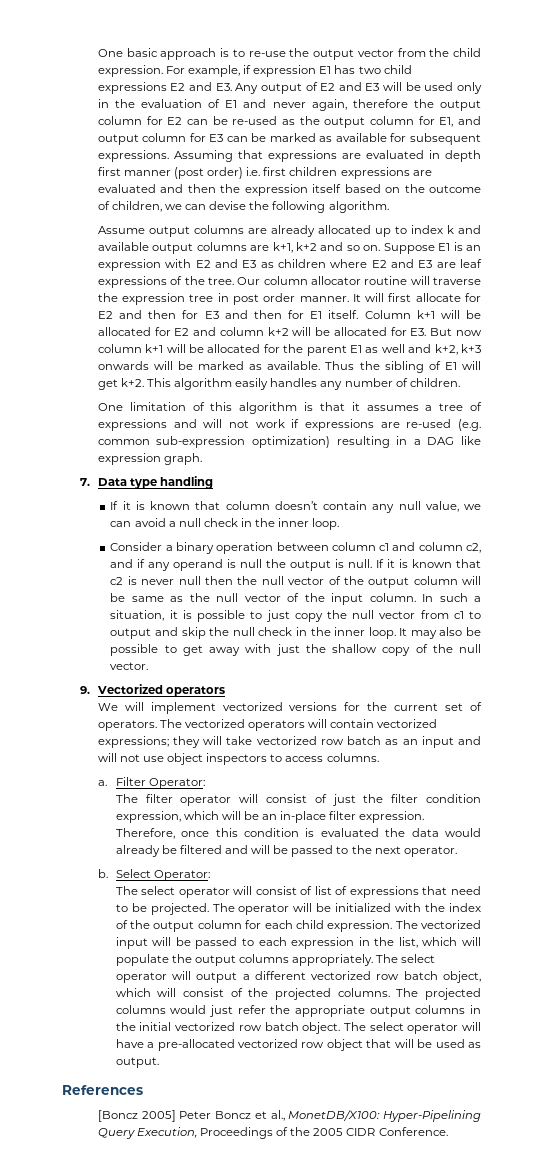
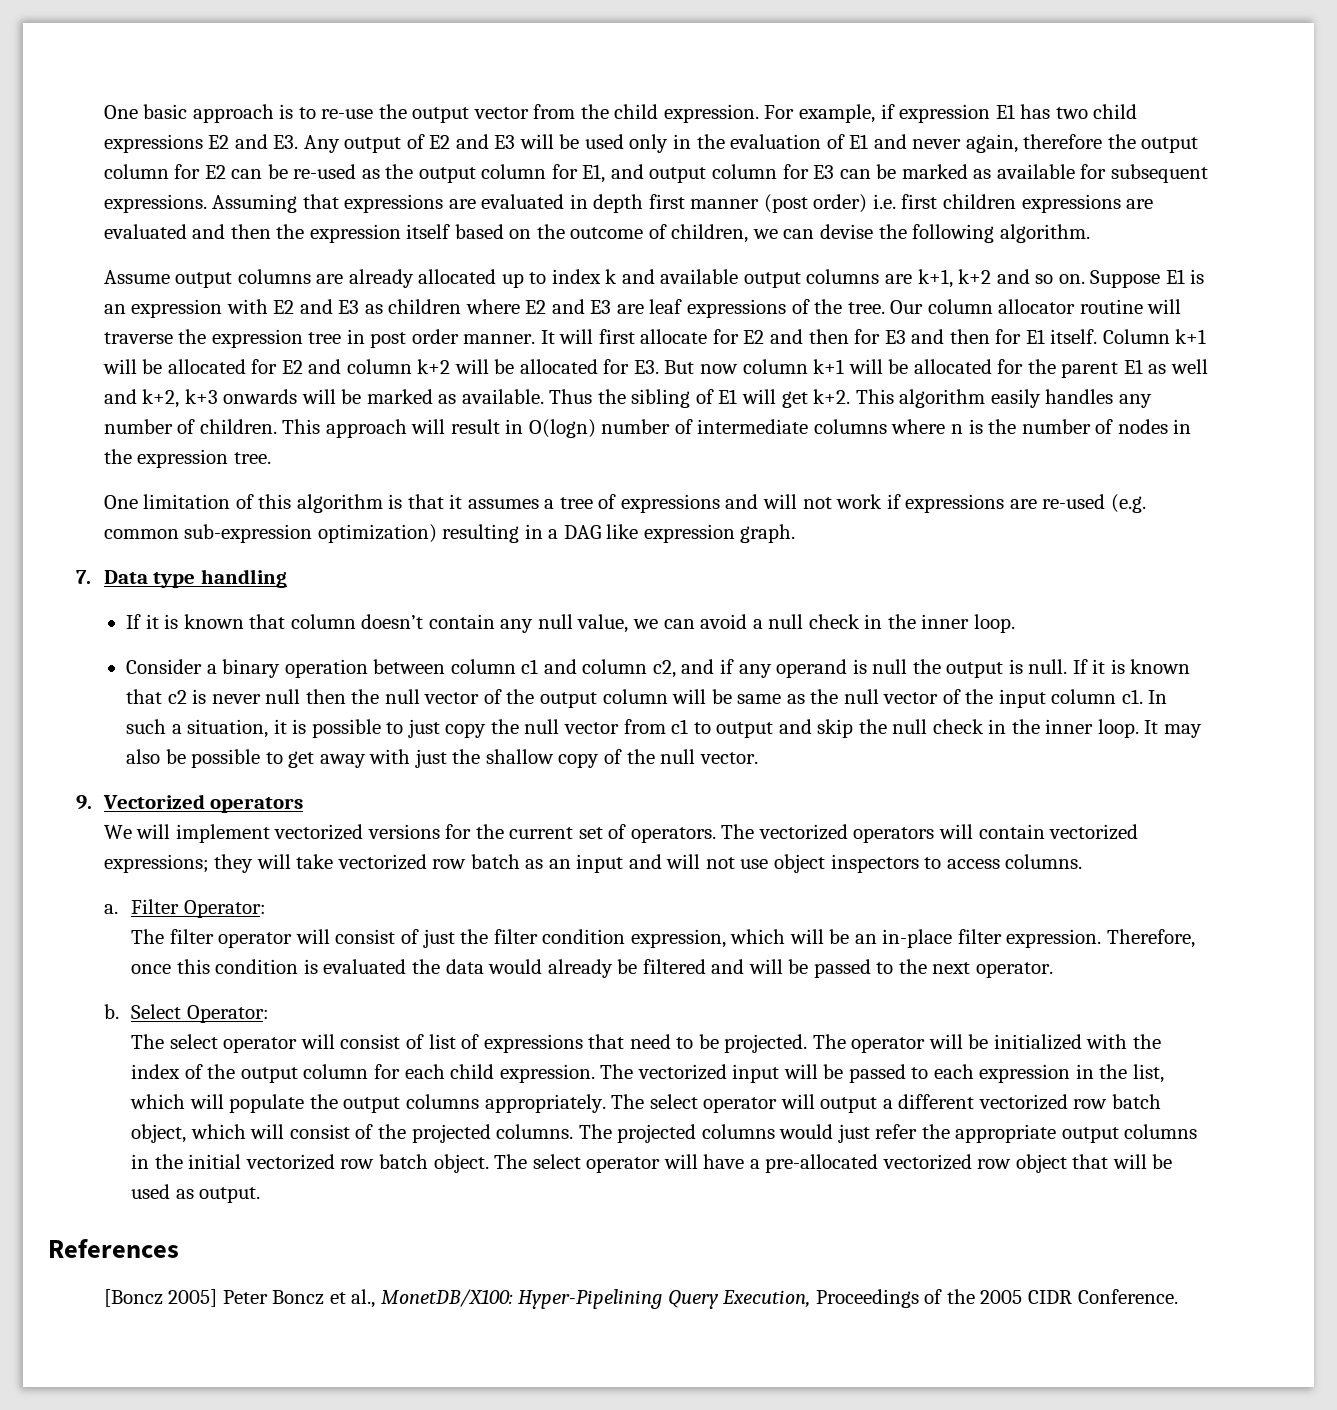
(460, 382) none -> [282,419,1192,438] [103,449,271,468] This approach will result in O(logn) number of intermediate columns where n is the number of nodes in the expression tree.
[369,593,416,602] column. -> [1051,689,1143,704] column c1.

